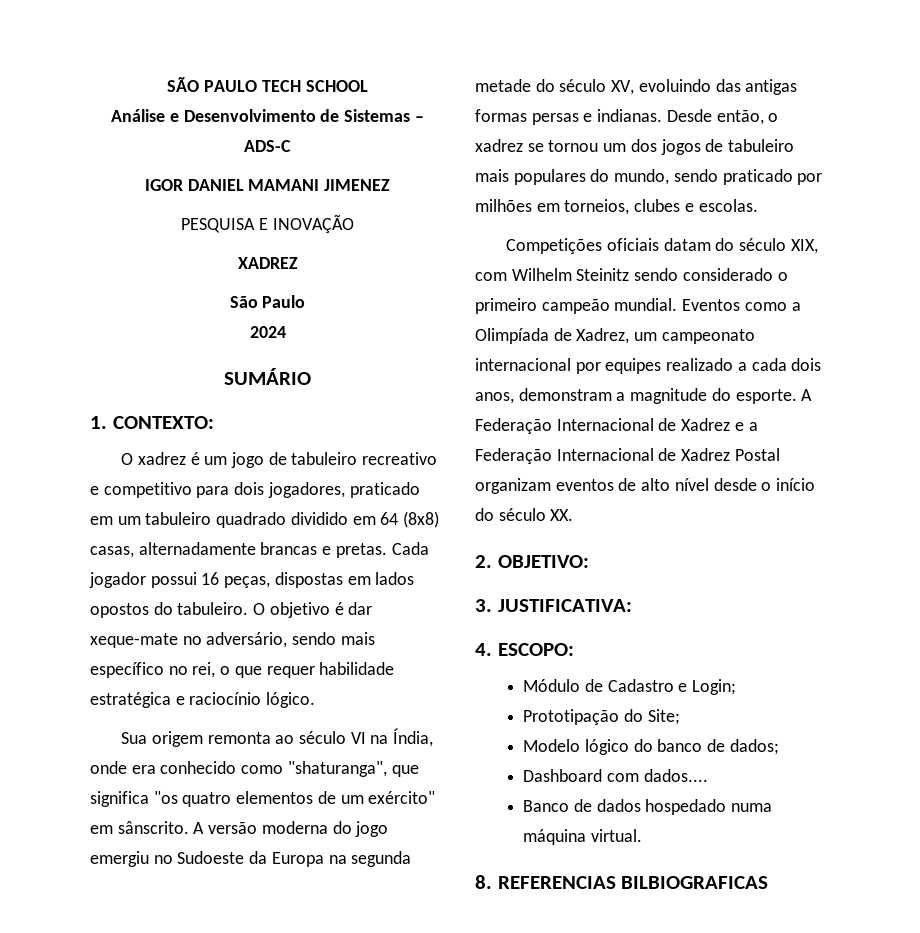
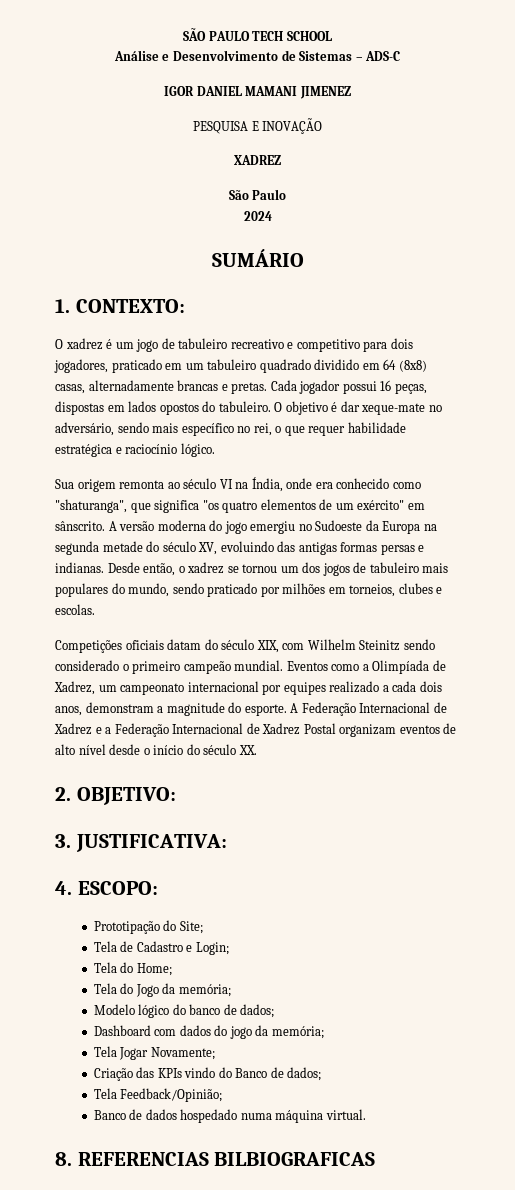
[523,679,581,692] Módulo -> [93,920,203,934] [93,941,117,952] Prototipação do Site; // Tela
[523,709,680,725] Prototipação do Site; -> [93,962,172,976] [93,983,231,997] Tela do Home; // Tela do Jogo da memória;
[643,769,708,782] dados.... -> [179,1025,324,1039] [93,1046,215,1060] [93,1067,322,1081] [93,1088,223,1102] dados do jogo da memória; // Tela Jogar Novamente; // Criação das KPIs vindo do Banco de dados; // Tela Feedback/Opinião;

